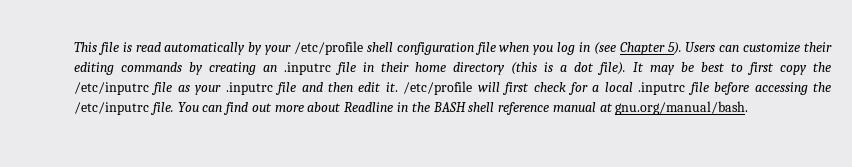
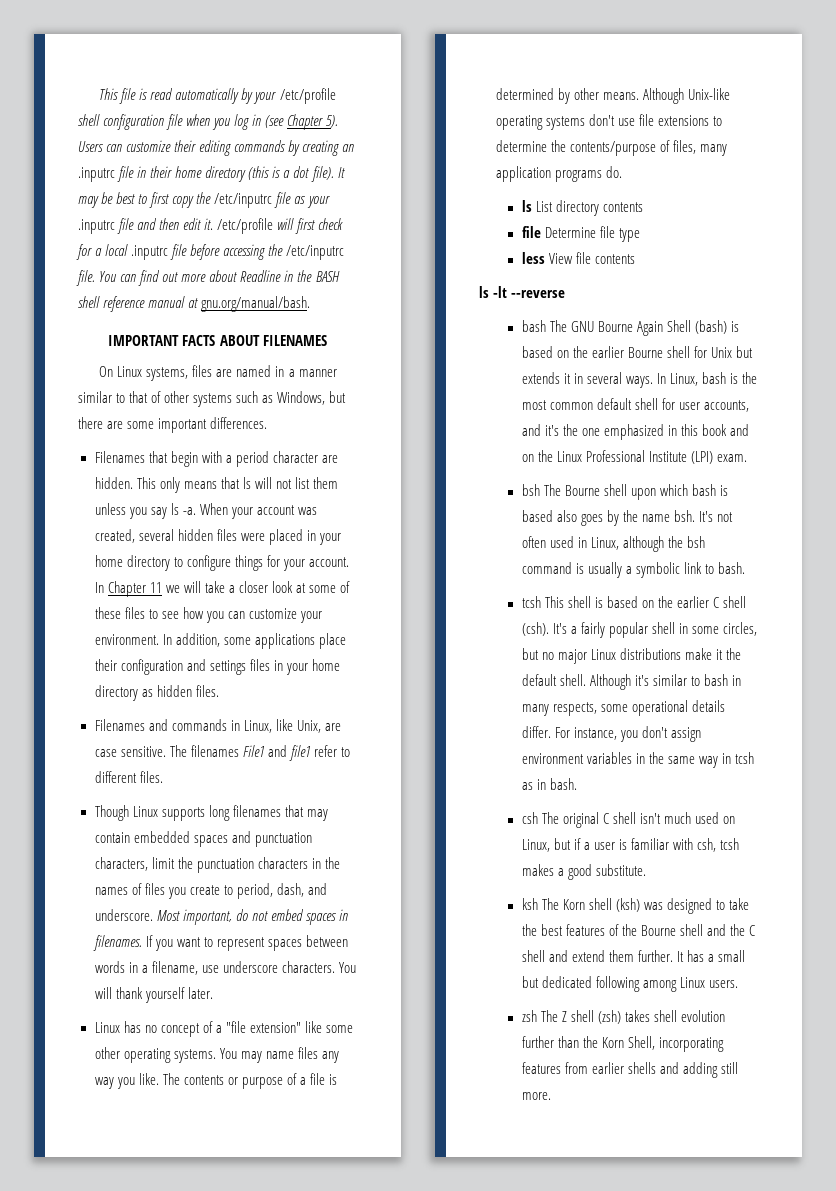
(749, 108) none -> [108,335,327,346] [99,365,337,381] [78,391,347,407] [78,417,268,433] [94,451,338,467] [94,477,338,493] [94,503,317,519] [94,529,341,545] [94,555,349,571] [94,581,351,597] [94,607,322,623] [94,633,346,649] [94,659,340,675] [94,685,219,701] [94,719,341,733] [94,745,350,761] [94,771,163,783] [94,805,328,821] [94,831,312,847] [94,857,340,873] [94,883,327,899] [94,909,348,925] [92,935,348,951] [94,961,356,975] [94,987,213,1003] [94,1021,353,1037] [94,1047,339,1063] [94,1073,338,1089] [495,88,730,104] [495,114,722,130] [495,140,727,156] [495,166,622,182] [521,200,644,216] [521,226,641,242] [521,252,636,264] [479,286,566,298] [521,320,740,336] [521,346,754,358] [521,372,758,388] [521,398,750,412] [521,424,750,440] [521,450,748,464] [521,484,729,500] [521,510,734,526] [521,536,706,552] [521,562,746,578] [521,596,747,608] [521,622,758,638] [521,648,742,664] [521,674,742,690] [521,700,726,716] [521,726,702,742] [521,752,755,768] [521,778,578,790] [521,812,736,828] [521,838,740,852] [521,864,647,880] [521,898,750,914] [521,924,756,936] [521,950,746,962] [521,976,739,992] [521,1010,726,1024] [521,1036,725,1052] [521,1062,739,1078] [521,1092,551,1100] // IMPORTANT FACTS ABOUT FILENAMES // On Linux systems, files are named in a manner similar to that of other systems such as Windows, but there are some important differences. // Filenames that begin with a period character are hidden. This only means that ls will not list them unless you say ls -a. When your account was created, several hidden files were placed in your home directory to configure things for your account. In Chapter 11 we will take a closer look at some of these files to see how you can customize your environment. In addition, some applications place their configuration and settings files in your home directory as hidden files. // Filenames and commands in Linux, like Unix, are case sensitive. The filenames File1 and file1 refer to different files. // Though Linux supports long filenames that may contain embedded spaces and punctuation characters, limit the punctuation characters in the names of files you create to period, dash, and underscore. Most important, do not embed spaces in filenames. If you want to represent spaces between words in a filename, use underscore characters. You will thank yourself later. // Linux has no concept of a "file extension" like some other operating systems. You may name files any way you like. The contents or purpose of a file is determined by other means. Although Unix-like operating systems don't use file extensions to determine the contents/purpose of files, many application programs do. // ls List directory contents // file Determine file type // less View file contents // ls -lt --reverse // bash The GNU Bourne Again Shell (bash) is based on the earlier Bourne shell for Unix but extends it in several ways. In Linux, bash is the most common default shell for user accounts, and it's the one emphasized in this book and on the Linux Professional Institute (LPI) exam. // bsh The Bourne shell upon which bash is based also goes by the name bsh. It's not often used in Linux, although the bsh command is usually a symbolic link to bash. // tcsh This shell is based on the earlier C shell (csh). It's a fairly popular shell in some circles, but no major Linux distributions make it the default shell. Although it's similar to bash in many respects, some operational details differ. For instance, you don't assign environment variables in the same way in tcsh as in bash. // csh The original C shell isn't much used on Linux, but if a user is familiar with csh, tcsh makes a good substitute. // ksh The Korn shell (ksh) was designed to take the best features of the Bourne shell and the C shell and extend them further. It has a small but dedicated following among Linux users. // zsh The Z shell (zsh) takes shell evolution further than the Korn Shell, incorporating features from earlier shells and adding still more.

